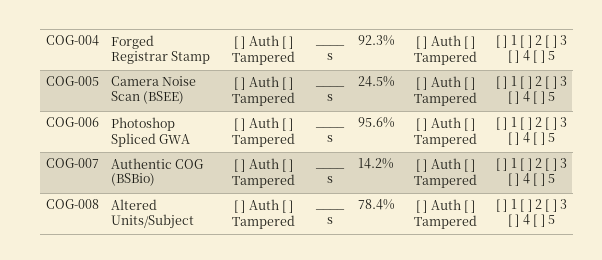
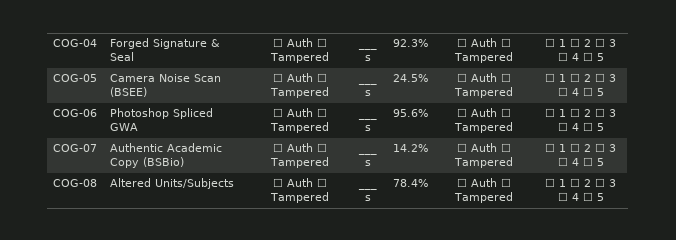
[45,35,99,46] COG-004 -> [53,39,98,47] COG-04
[110,51,210,64] [233,35,294,49] [232,51,295,65] [315,45,345,46] Registrar Stamp | [ ] Auth [ ] Tampered | ____ -> [153,39,221,49] [110,52,135,61] [273,38,327,47] [270,52,330,63] [358,47,377,50] Signature & Seal | ☐ Auth ☐ Tampered | ___
[415,35,476,49] [414,51,477,65] [496,35,567,48] [508,50,555,63] [45,76,99,86] [ ] Auth [ ] Tampered | [ ] 1 [ ] 2 [ ] 3 [ ] 4 [ ] 5 // COG-005 -> [457,38,511,47] [454,52,514,63] [545,38,616,47] [557,52,604,61] [53,74,98,82] ☐ Auth ☐ Tampered | ☐ 1 ☐ 2 ☐ 3 ☐ 4 ☐ 5 // COG-05
[233,76,294,90] [232,92,295,106] [315,86,345,87] [ ] Auth [ ] Tampered | ____ -> [273,73,327,82] [270,87,330,98] [358,82,377,85] ☐ Auth ☐ Tampered | ___
[415,76,476,90] [414,92,477,106] [496,76,567,89] [508,91,555,104] [45,117,99,127] [ ] Auth [ ] Tampered | [ ] 1 [ ] 2 [ ] 3 [ ] 4 [ ] 5 // COG-006 -> [457,73,511,82] [454,87,514,98] [545,73,616,82] [557,87,604,96] [53,109,98,117] ☐ Auth ☐ Tampered | ☐ 1 ☐ 2 ☐ 3 ☐ 4 ☐ 5 // COG-06
[233,117,294,131] [232,133,295,147] [315,127,345,128] [ ] Auth [ ] Tampered | ____ -> [273,108,327,117] [270,122,330,133] [358,117,377,120] ☐ Auth ☐ Tampered | ___
[415,117,476,131] [414,133,477,147] [496,117,567,130] [508,132,555,145] [45,158,99,168] [ ] Auth [ ] Tampered | [ ] 1 [ ] 2 [ ] 3 [ ] 4 [ ] 5 // COG-007 -> [457,108,511,117] [454,122,514,133] [545,108,616,117] [557,122,604,131] [53,144,98,152] ☐ Auth ☐ Tampered | ☐ 1 ☐ 2 ☐ 3 ☐ 4 ☐ 5 // COG-07
[174,159,204,169] COG -> [167,143,223,152] [110,158,140,168] Academic Copy
[233,158,294,172] [232,174,295,188] [315,168,345,169] [ ] Auth [ ] Tampered | ____ -> [273,143,327,152] [270,157,330,168] [358,152,377,155] ☐ Auth ☐ Tampered | ___
[415,158,476,172] [414,174,477,188] [496,158,567,171] [508,173,555,186] [45,199,99,209] [ ] Auth [ ] Tampered | [ ] 1 [ ] 2 [ ] 3 [ ] 4 [ ] 5 // COG-008 -> [457,143,511,152] [454,157,514,168] [545,143,616,152] [557,157,604,166] [53,179,98,187] ☐ Auth ☐ Tampered | ☐ 1 ☐ 2 ☐ 3 ☐ 4 ☐ 5 // COG-08
[110,214,194,229] [233,199,294,213] [232,215,295,229] [315,209,345,210] Units/Subject | [ ] Auth [ ] Tampered | ____ -> [155,178,235,189] [273,178,327,187] [270,192,330,203] [358,187,377,190] Units/Subjects | ☐ Auth ☐ Tampered | ___
[415,199,476,213] [414,215,477,229] [496,199,567,212] [508,214,545,227] [ ] Auth [ ] Tampered | [ ] 1 [ ] 2 [ ] 3 [ ] 4 [ ] -> [457,178,511,187] [454,192,514,203] [545,178,616,187] [557,192,593,201] ☐ Auth ☐ Tampered | ☐ 1 ☐ 2 ☐ 3 ☐ 4 ☐

